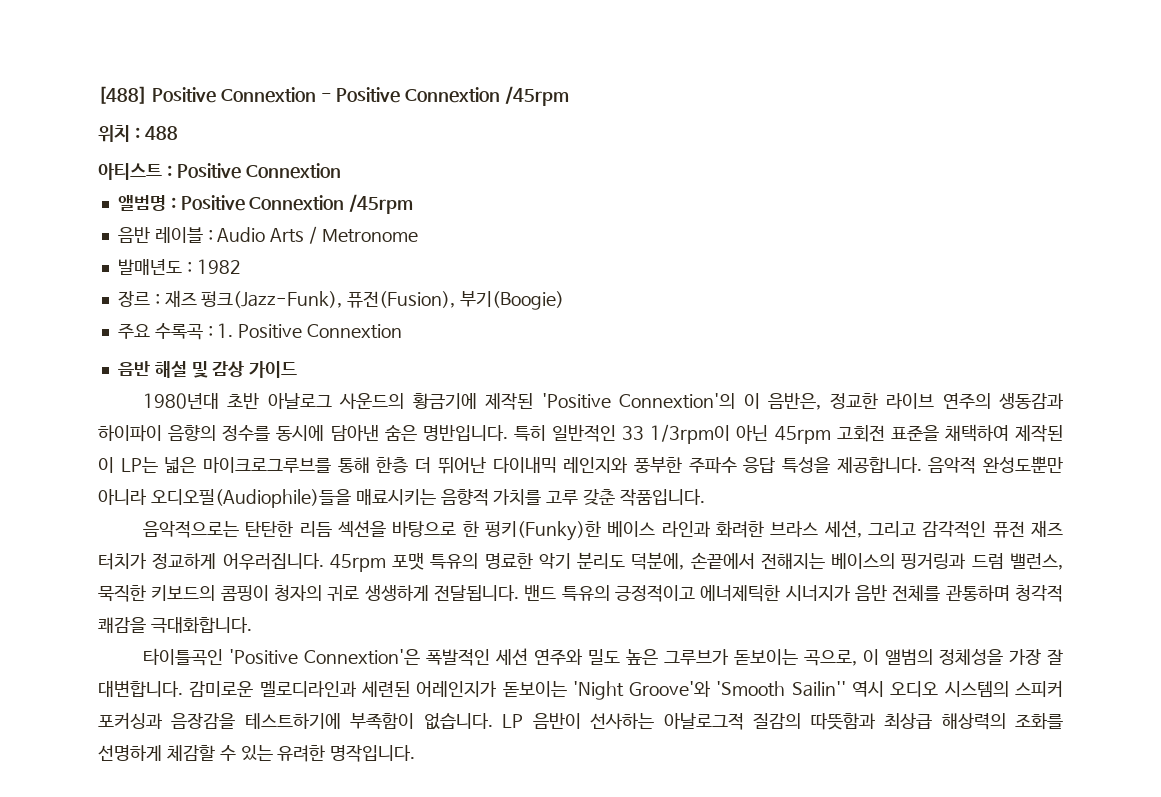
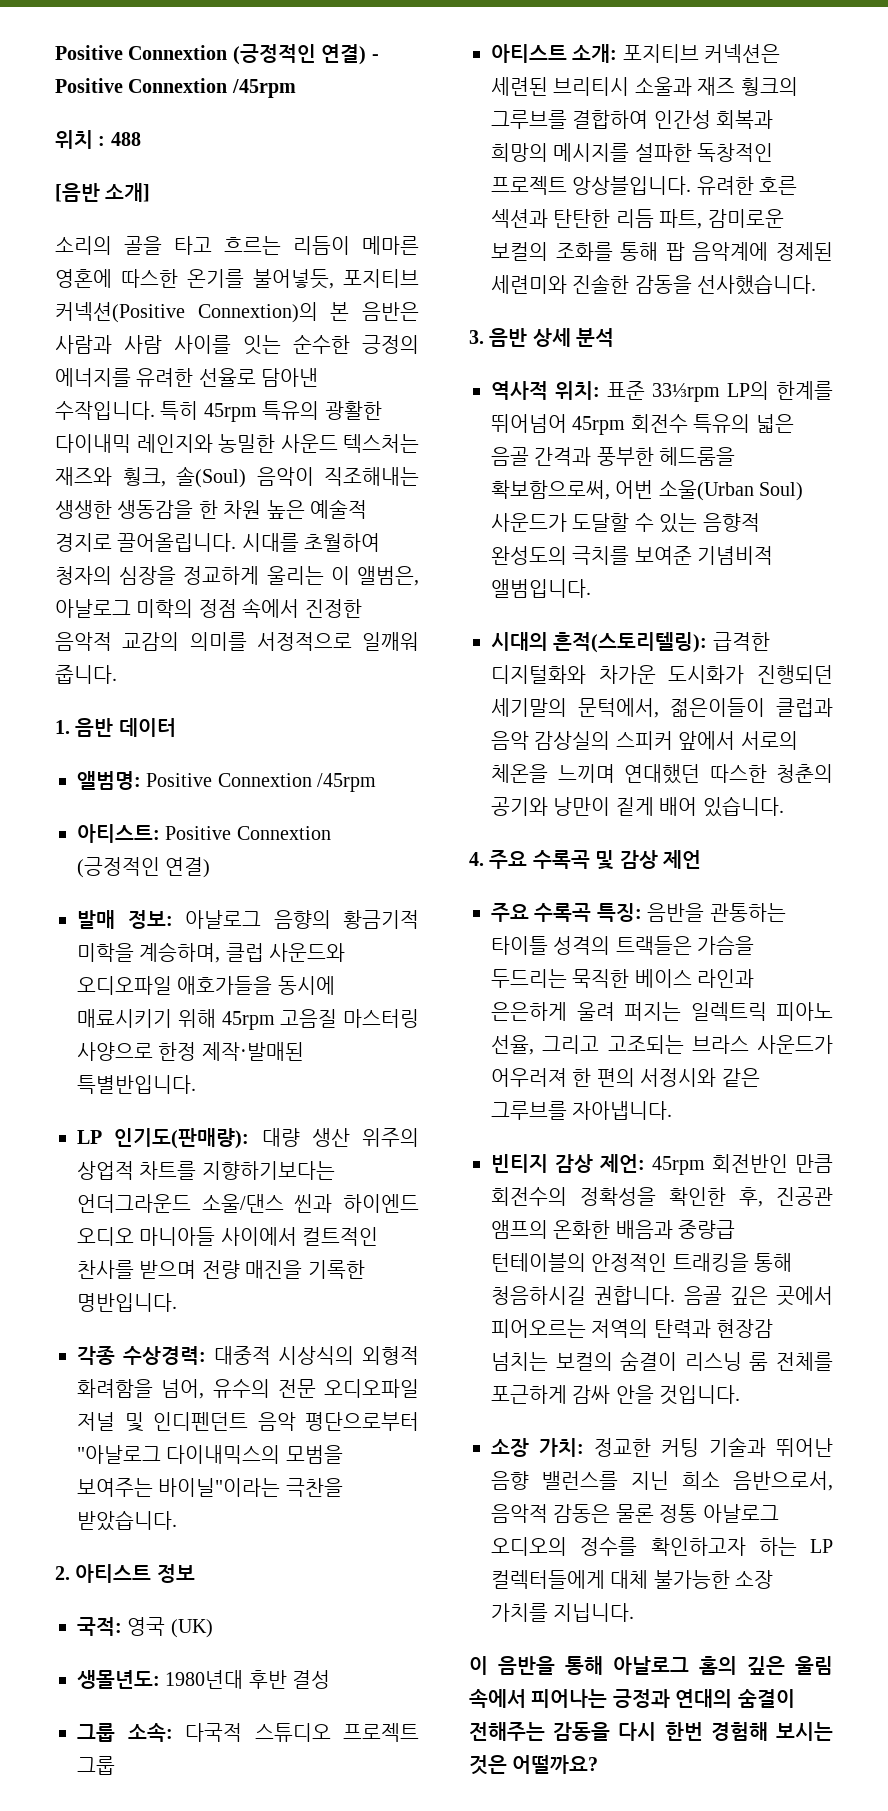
[98,86,316,104] [488] Positive Connextion -> [55,44,367,65] Positive Connextion (긍정적인 연결)
[98,163,341,180] [117,194,414,214] [117,226,418,244] [117,259,241,275] [117,290,565,310] [117,323,403,340] [117,361,298,378] [143,392,1064,410] [98,424,1063,444] [98,456,1063,474] [98,488,706,508] [143,520,1063,541] [98,552,1063,572] [98,585,1064,602] [98,616,252,634] [143,648,1064,666] [98,680,1063,700] [98,712,1063,730] [98,744,416,762] 아티스트 : Positive Connextion // 앨범명 : Positive Connextion /45rpm // 음반 레이블 : Audio Arts / Metronome // 발매년도 : 1982 // 장르 : 재즈 펑크(Jazz-Funk), 퓨전(Fusion), 부기(Boogie) // 주요 수록곡 : 1. Positive Connextion // 음반 해설 및 감상 가이드 // 1980년대 초반 아날로그 사운드의 황금기에 제작된 'Positive Connextion'의 이 음반은, 정교한 라이브 연주의 생동감과 하이파이 음향의 정수를 동시에 담아낸 숨은 명반입니다. 특히 일반적인 33 1/3rpm이 아닌 45rpm 고회전 표준을 채택하여 제작된 이 LP는 넓은 마이크로그루브를 통해 한층 더 뛰어난 다이내믹 레인지와 풍부한 주파수 응답 특성을 제공합니다. 음악적 완성도뿐만 아니라 오디오필(Audiophile)들을 매료시키는 음향적 가치를 고루 갖춘 작품입니다. // 음악적으로는 탄탄한 리듬 섹션을 바탕으로 한 펑키(Funky)한 베이스 라인과 화려한 브라스 세션, 그리고 감각적인 퓨전 재즈 터치가 정교하게 어우러집니다. 45rpm 포맷 특유의 명료한 악기 분리도 덕분에, 손끝에서 전해지는 베이스의 핑거링과 드럼 밸런스, 묵직한 키보드의 콤핑이 청자의 귀로 생생하게 전달됩니다. 밴드 특유의 긍정적이고 에너제틱한 시너지가 음반 전체를 관통하며 청각적 쾌감을 극대화합니다. // 타이틀곡인 'Positive Connextion'은 폭발적인 세션 연주와 밀도 높은 그루브가 돋보이는 곡으로, 이 앨범의 정체성을 가장 잘 대변합니다. 감미로운 멜로디라인과 세련된 어레인지가 돋보이는 'Night Groove'와 'Smooth Sailin'' 역시 오디오 시스템의 스피커 포커싱과 음장감을 테스트하기에 부족함이 없습니다. LP 음반이 선사하는 아날로그적 질감의 따뜻함과 최상급 해상력의 조화를 선명하게 체감할 수 있는 유려한 명작입니다. -> [55,183,151,202] [55,236,419,255] [55,269,419,289] [55,302,420,323] [55,334,419,355] [55,368,319,387] [55,401,382,422] [55,434,419,453] [55,466,419,488] [55,499,367,519] [55,533,381,552] [55,566,419,586] [55,598,362,618] [55,632,419,651] [55,665,117,684] [55,718,176,737] [77,771,377,792] [77,824,331,843] [77,857,211,878] [77,910,419,929] [77,942,346,963] [77,976,335,995] [77,1009,419,1030] [77,1042,304,1061] [77,1075,196,1094] [77,1128,419,1149] [77,1161,335,1180] [77,1194,420,1213] [77,1227,379,1246] [77,1260,365,1279] [77,1293,177,1312] [77,1346,419,1365] [77,1379,419,1399] [77,1412,419,1432] [77,1445,343,1464] [77,1478,343,1497] [77,1510,177,1531] [55,1564,195,1583] [77,1617,213,1638] [77,1670,331,1689] [77,1723,419,1742] [77,1756,115,1775] [491,44,781,63] [491,77,798,96] [491,110,774,129] [491,143,774,162] [491,176,798,195] [491,209,784,229] [491,242,833,261] [491,274,817,295] [469,328,615,347] [491,381,833,402] [491,414,794,435] [491,447,736,466] [491,480,804,501] [491,513,760,533] [491,546,774,565] [491,579,591,598] [491,632,770,653] [491,665,833,684] [491,698,833,718] [491,731,798,750] [491,764,833,784] [491,796,784,817] [469,850,701,870] [491,903,786,922] [491,935,755,955] [491,969,755,988] [491,1002,833,1021] [491,1035,833,1055] [491,1068,760,1087] [491,1101,673,1120] [491,1154,833,1175] [491,1187,833,1207] [491,1220,736,1239] [491,1253,793,1272] [491,1286,833,1306] [491,1319,774,1338] [491,1351,833,1371] [491,1385,741,1405] [491,1437,833,1457] [491,1471,833,1491] [491,1504,779,1523] [491,1537,833,1556] [491,1570,774,1589] [491,1603,635,1622] [469,1656,833,1675] [469,1689,795,1708] [469,1722,833,1741] [469,1755,599,1775] [음반 소개] // 소리의 골을 타고 흐르는 리듬이 메마른 영혼에 따스한 온기를 불어넣듯, 포지티브 커넥션(Positive Connextion)의 본 음반은 사람과 사람 사이를 잇는 순수한 긍정의 에너지를 유려한 선율로 담아낸 수작입니다. 특히 45rpm 특유의 광활한 다이내믹 레인지와 농밀한 사운드 텍스처는 재즈와 훵크, 솔(Soul) 음악이 직조해내는 생생한 생동감을 한 차원 높은 예술적 경지로 끌어올립니다. 시대를 초월하여 청자의 심장을 정교하게 울리는 이 앨범은, 아날로그 미학의 정점 속에서 진정한 음악적 교감의 의미를 서정적으로 일깨워 줍니다. // 1. 음반 데이터 // 앨범명: Positive Connextion /45rpm // 아티스트: Positive Connextion (긍정적인 연결) // 발매 정보: 아날로그 음향의 황금기적 미학을 계승하며, 클럽 사운드와 오디오파일 애호가들을 동시에 매료시키기 위해 45rpm 고음질 마스터링 사양으로 한정 제작·발매된 특별반입니다. // LP 인기도(판매량): 대량 생산 위주의 상업적 차트를 지향하기보다는 언더그라운드 소울/댄스 씬과 하이엔드 오디오 마니아들 사이에서 컬트적인 찬사를 받으며 전량 매진을 기록한 명반입니다. // 각종 수상경력: 대중적 시상식의 외형적 화려함을 넘어, 유수의 전문 오디오파일 저널 및 인디펜던트 음악 평단으로부터 "아날로그 다이내믹스의 모범을 보여주는 바이닐"이라는 극찬을 받았습니다. // 2. 아티스트 정보 // 국적: 영국 (UK) // 생몰년도: 1980년대 후반 결성 // 그룹 소속: 다국적 스튜디오 프로젝트 그룹 // 아티스트 소개: 포지티브 커넥션은 세련된 브리티시 소울과 재즈 훵크의 그루브를 결합하여 인간성 회복과 희망의 메시지를 설파한 독창적인 프로젝트 앙상블입니다. 유려한 호른 섹션과 탄탄한 리듬 파트, 감미로운 보컬의 조화를 통해 팝 음악계에 정제된 세련미와 진솔한 감동을 선사했습니다. // 3. 음반 상세 분석 // 역사적 위치: 표준 33⅓rpm LP의 한계를 뛰어넘어 45rpm 회전수 특유의 넓은 음골 간격과 풍부한 헤드룸을 확보함으로써, 어번 소울(Urban Soul) 사운드가 도달할 수 있는 음향적 완성도의 극치를 보여준 기념비적 앨범입니다. // 시대의 흔적(스토리텔링): 급격한 디지털화와 차가운 도시화가 진행되던 세기말의 문턱에서, 젊은이들이 클럽과 음악 감상실의 스피커 앞에서 서로의 체온을 느끼며 연대했던 따스한 청춘의 공기와 낭만이 짙게 배어 있습니다. // 4. 주요 수록곡 및 감상 제언 // 주요 수록곡 특징: 음반을 관통하는 타이틀 성격의 트랙들은 가슴을 두드리는 묵직한 베이스 라인과 은은하게 울려 퍼지는 일렉트릭 피아노 선율, 그리고 고조되는 브라스 사운드가 어우러져 한 편의 서정시와 같은 그루브를 자아냅니다. // 빈티지 감상 제언: 45rpm 회전반인 만큼 회전수의 정확성을 확인한 후, 진공관 앰프의 온화한 배음과 중량급 턴테이블의 안정적인 트래킹을 통해 청음하시길 권합니다. 음골 깊은 곳에서 피어오르는 저역의 탄력과 현장감 넘치는 보컬의 숨결이 리스닝 룸 전체를 포근하게 감싸 안을 것입니다. // 소장 가치: 정교한 커팅 기술과 뛰어난 음향 밸런스를 지닌 희소 음반으로서, 음악적 감동은 물론 정통 아날로그 오디오의 정수를 확인하고자 하는 LP 컬렉터들에게 대체 불가능한 소장 가치를 지닙니다. // 이 음반을 통해 아날로그 홈의 깊은 울림 속에서 피어나는 긍정과 연대의 숨결이 전해주는 감동을 다시 한번 경험해 보시는 것은 어떨까요?

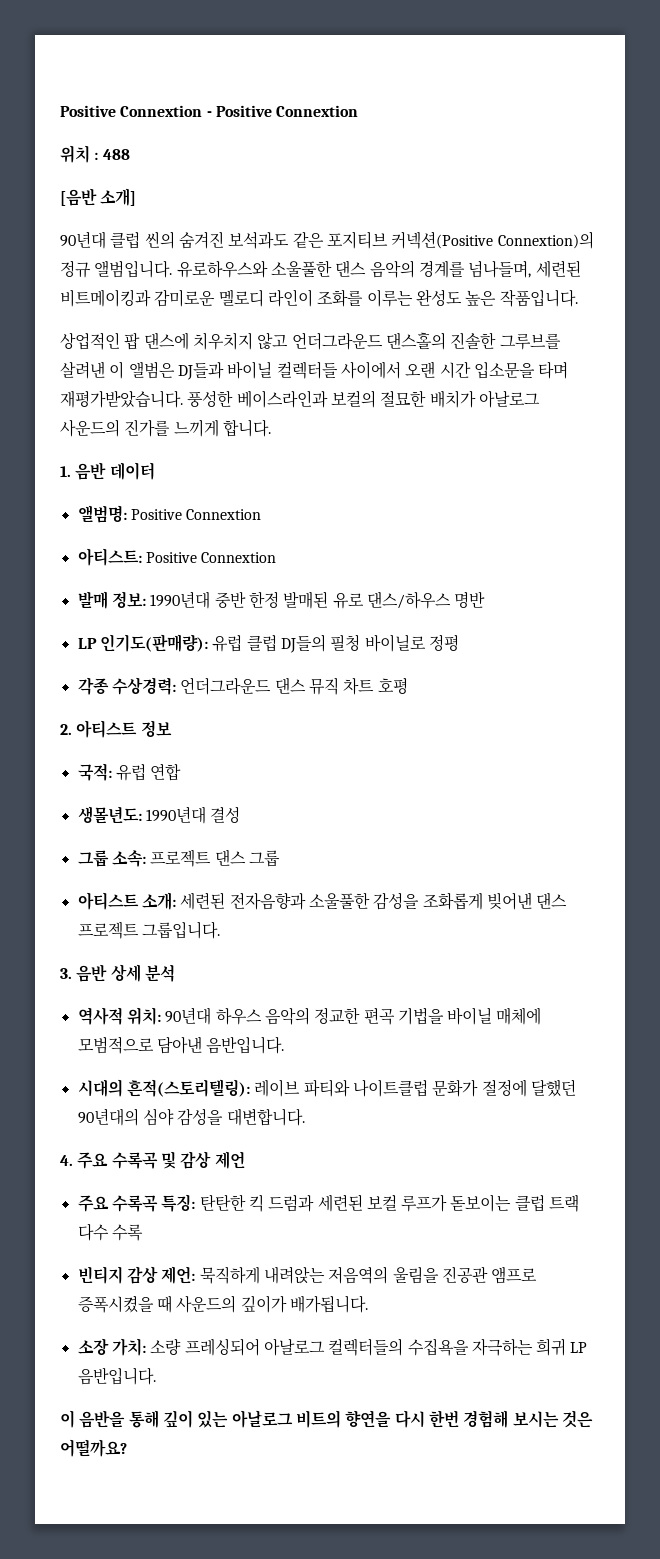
[55,44,367,65] Positive Connextion (긍정적인 연결) -> [60,105,203,117] Positive Connextion
[231,79,296,98] /45rpm -> (359, 111) none
[55,236,419,255] [55,269,419,289] [55,302,420,323] [55,334,419,355] [55,368,319,387] [55,401,382,422] [55,434,419,453] [55,466,419,488] [55,499,367,519] [55,533,381,552] [55,566,419,586] [55,598,362,618] [55,632,419,651] [55,665,117,684] 소리의 골을 타고 흐르는 리듬이 메마른 영혼에 따스한 온기를 불어넣듯, 포지티브 커넥션(Positive Connextion)의 본 음반은 사람과 사람 사이를 잇는 순수한 긍정의 에너지를 유려한 선율로 담아낸 수작입니다. 특히 45rpm 특유의 광활한 다이내믹 레인지와 농밀한 사운드 텍스처는 재즈와 훵크, 솔(Soul) 음악이 직조해내는 생생한 생동감을 한 차원 높은 예술적 경지로 끌어올립니다. 시대를 초월하여 청자의 심장을 정교하게 울리는 이 앨범은, 아날로그 미학의 정점 속에서 진정한 음악적 교감의 의미를 서정적으로 일깨워 줍니다. -> [60,231,594,249] [60,260,581,278] [60,289,578,307] [60,332,561,350] [60,361,569,380] [60,390,540,408] [60,419,271,437] 90년대 클럽 씬의 숨겨진 보석과도 같은 포지티브 커넥션(Positive Connextion)의 정규 앨범입니다. 유로하우스와 소울풀한 댄스 음악의 경계를 넘나들며, 세련된 비트메이킹과 감미로운 멜로디 라인이 조화를 이루는 완성도 높은 작품입니다. // 상업적인 팝 댄스에 치우치지 않고 언더그라운드 댄스홀의 진솔한 그루브를 살려낸 이 앨범은 DJ들과 바이닐 컬렉터들 사이에서 오랜 시간 입소문을 타며 재평가받았습니다. 풍성한 베이스라인과 보컬의 절묘한 배치가 아날로그 사운드의 진가를 느끼게 합니다.
[317,773,377,792] /45rpm -> (262, 514) none
[77,857,211,878] (긍정적인 연결) -> (277, 557) none
[185,910,419,929] [77,942,346,963] [77,976,335,995] [77,1009,419,1030] [77,1042,304,1061] [77,1075,196,1094] [77,1128,419,1149] [77,1161,335,1180] [77,1194,420,1213] [77,1227,379,1246] [77,1260,365,1279] [77,1293,177,1312] [77,1346,419,1365] [77,1379,419,1399] [77,1412,419,1432] [77,1445,343,1464] [77,1478,343,1497] [77,1510,177,1531] 아날로그 음향의 황금기적 미학을 계승하며, 클럽 사운드와 오디오파일 애호가들을 동시에 매료시키기 위해 45rpm 고음질 마스터링 사양으로 한정 제작·발매된 특별반입니다. // LP 인기도(판매량): 대량 생산 위주의 상업적 차트를 지향하기보다는 언더그라운드 소울/댄스 씬과 하이엔드 오디오 마니아들 사이에서 컬트적인 찬사를 받으며 전량 매진을 기록한 명반입니다. // 각종 수상경력: 대중적 시상식의 외형적 화려함을 넘어, 유수의 전문 오디오파일 저널 및 인디펜던트 음악 평단으로부터 "아날로그 다이내믹스의 모범을 보여주는 바이닐"이라는 극찬을 받았습니다. -> [150,591,486,609] [77,634,459,653] [77,677,408,695] 1990년대 중반 한정 발매된 유로 댄스/하우스 명반 // LP 인기도(판매량): 유럽 클럽 DJ들의 필청 바이닐로 정평 // 각종 수상경력: 언더그라운드 댄스 뮤직 차트 호평
[127,1617,213,1638] 영국 (UK) -> [115,763,182,781] 유럽 연합
[165,1670,287,1689] 1980년대 후반 -> [145,806,206,824] 1990년대
[185,1723,419,1742] 다국적 스튜디오 프로젝트 -> [150,849,246,867] 프로젝트 댄스
[622,44,781,63] [491,77,798,96] [491,110,774,129] [491,143,774,162] [491,176,798,195] [491,209,784,229] [491,242,833,261] [491,274,817,295] 포지티브 커넥션은 세련된 브리티시 소울과 재즈 훵크의 그루브를 결합하여 인간성 회복과 희망의 메시지를 설파한 독창적인 프로젝트 앙상블입니다. 유려한 호른 섹션과 탄탄한 리듬 파트, 감미로운 보컬의 조화를 통해 팝 음악계에 정제된 세련미와 진솔한 감동을 선사했습니다. -> [180,892,568,910] [77,921,220,939] 세련된 전자음향과 소울풀한 감성을 조화롭게 빚어낸 댄스 프로젝트 그룹입니다.
[607,381,833,402] [491,414,794,435] [491,447,736,466] [491,480,804,501] [491,513,760,533] [491,546,774,565] [491,579,591,598] [491,632,770,653] [491,665,833,684] [491,698,833,718] [491,731,798,750] [491,764,833,784] [491,796,784,817] 표준 33⅓rpm LP의 한계를 뛰어넘어 45rpm 회전수 특유의 넓은 음골 간격과 풍부한 헤드룸을 확보함으로써, 어번 소울(Urban Soul) 사운드가 도달할 수 있는 음향적 완성도의 극치를 보여준 기념비적 앨범입니다. // 시대의 흔적(스토리텔링): 급격한 디지털화와 차가운 도시화가 진행되던 세기말의 문턱에서, 젊은이들이 클럽과 음악 감상실의 스피커 앞에서 서로의 체온을 느끼며 연대했던 따스한 청춘의 공기와 낭만이 짙게 배어 있습니다. -> [165,1007,542,1025] [77,1036,285,1054] [77,1079,576,1097] [77,1108,305,1126] 90년대 하우스 음악의 정교한 편곡 기법을 바이닐 매체에 모범적으로 담아낸 음반입니다. // 시대의 흔적(스토리텔링): 레이브 파티와 나이트클럽 문화가 절정에 달했던 90년대의 심야 감성을 대변합니다.
[647,903,786,922] [491,935,755,955] [491,969,755,988] [491,1002,833,1021] [491,1035,833,1055] [491,1068,760,1087] [491,1101,673,1120] [491,1154,833,1175] [491,1187,833,1207] [491,1220,736,1239] [491,1253,793,1272] [491,1286,833,1306] [491,1319,774,1338] [491,1351,833,1371] [491,1385,741,1405] [491,1437,833,1457] [491,1471,833,1491] [491,1504,779,1523] [491,1537,833,1556] [491,1570,774,1589] [491,1603,635,1622] [469,1656,833,1675] [469,1689,795,1708] [469,1722,611,1741] 음반을 관통하는 타이틀 성격의 트랙들은 가슴을 두드리는 묵직한 베이스 라인과 은은하게 울려 퍼지는 일렉트릭 피아노 선율, 그리고 고조되는 브라스 사운드가 어우러져 한 편의 서정시와 같은 그루브를 자아냅니다. // 빈티지 감상 제언: 45rpm 회전반인 만큼 회전수의 정확성을 확인한 후, 진공관 앰프의 온화한 배음과 중량급 턴테이블의 안정적인 트래킹을 통해 청음하시길 권합니다. 음골 깊은 곳에서 피어오르는 저역의 탄력과 현장감 넘치는 보컬의 숨결이 리스닝 룸 전체를 포근하게 감싸 안을 것입니다. // 소장 가치: 정교한 커팅 기술과 뛰어난 음향 밸런스를 지닌 희소 음반으로서, 음악적 감동은 물론 정통 아날로그 오디오의 정수를 확인하고자 하는 LP 컬렉터들에게 대체 불가능한 소장 가치를 지닙니다. // 이 음반을 통해 아날로그 홈의 깊은 울림 속에서 피어나는 긍정과 연대의 숨결이 전해주는 감동을 -> [199,1194,580,1212] [77,1223,143,1241] [77,1266,538,1284] [77,1295,368,1313] [77,1338,588,1356] [77,1367,156,1385] [60,1410,392,1428] 탄탄한 킥 드럼과 세련된 보컬 루프가 돋보이는 클럽 트랙 다수 수록 // 빈티지 감상 제언: 묵직하게 내려앉는 저음역의 울림을 진공관 앰프로 증폭시켰을 때 사운드의 깊이가 배가됩니다. // 소장 가치: 소량 프레싱되어 아날로그 컬렉터들의 수집욕을 자극하는 희귀 LP 음반입니다. // 이 음반을 통해 깊이 있는 아날로그 비트의 향연을

